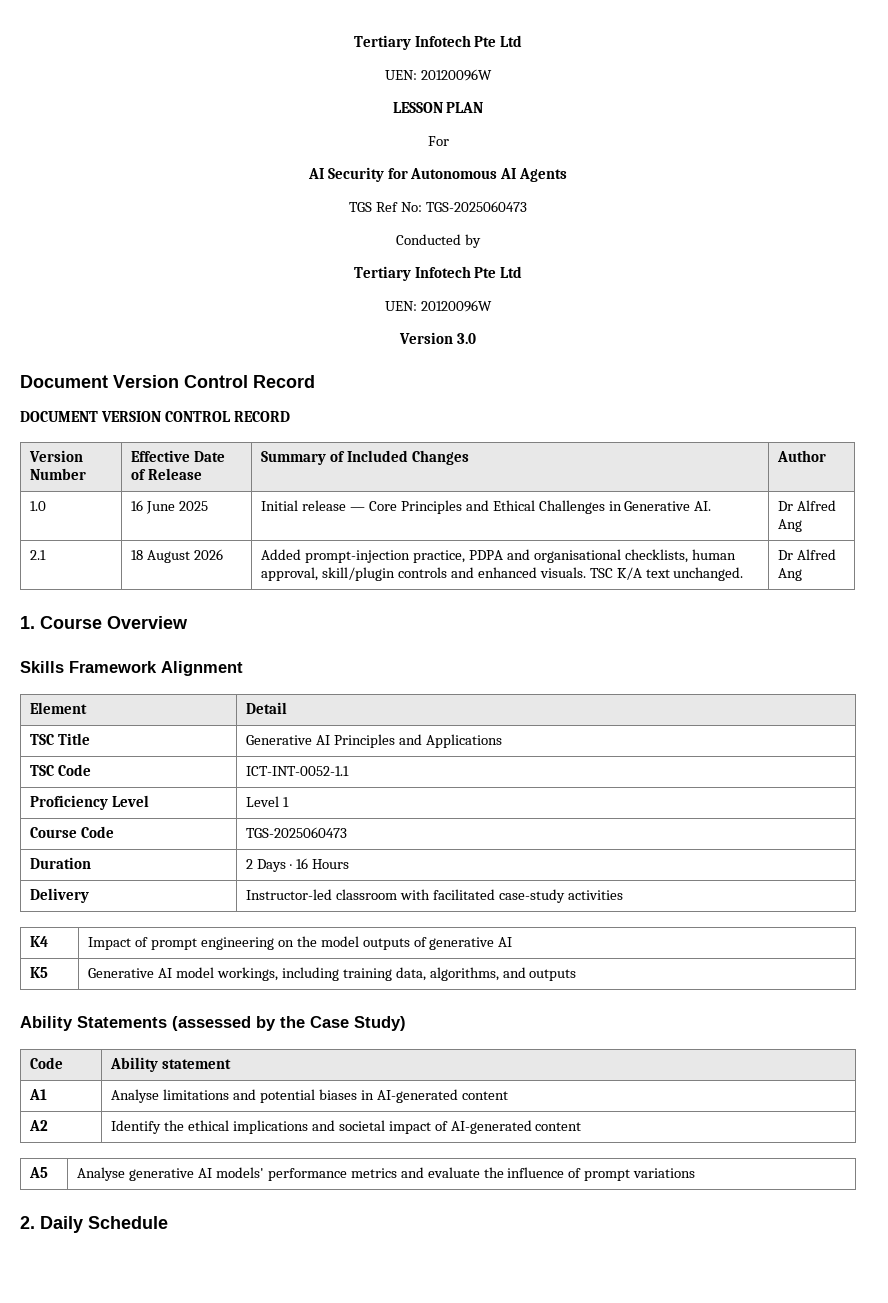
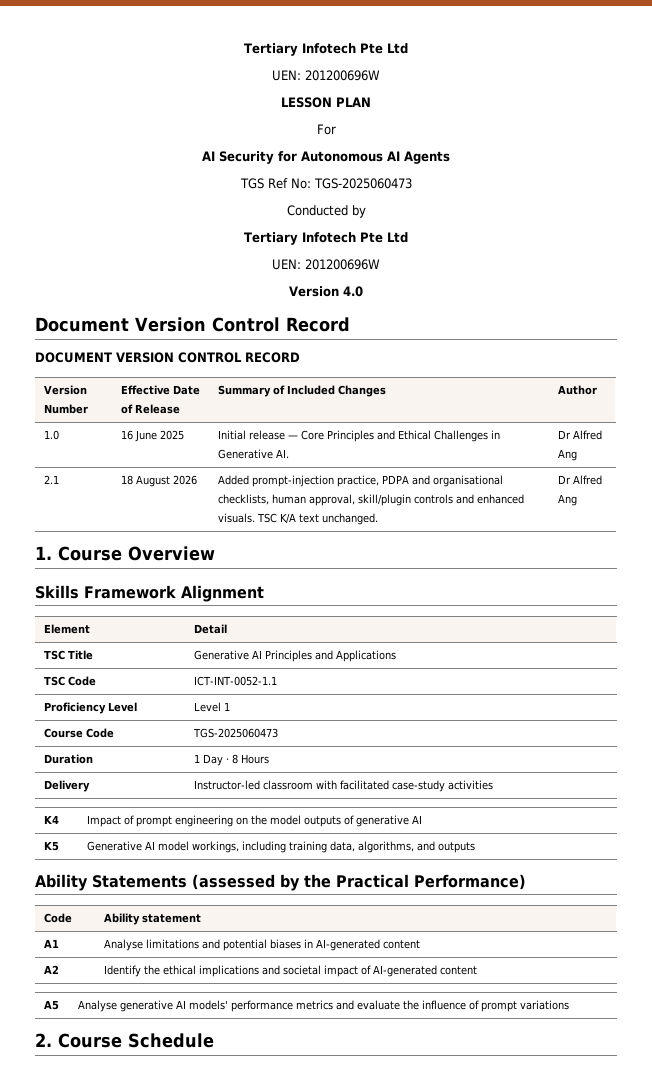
[353,35,523,50] [385,69,492,81] Tertiary Infotech Pte Ltd // UEN: 20120096W -> [244,43,408,56] [272,70,380,81] Tertiary Infotech Pte Ltd // UEN: 201200696W
[420,300,492,312] [399,332,476,344] 20120096W // Version 3.0 -> [305,259,380,270] [289,286,363,297] 201200696W // Version 4.0
[246,858,308,872] 2 Days · 16 -> [193,754,238,766] 1 Day · 8
[310,1016,406,1031] Case Study) -> [336,874,526,890] Practical Performance)
[40,1216,83,1233] Daily -> [58,1033,122,1048] Course

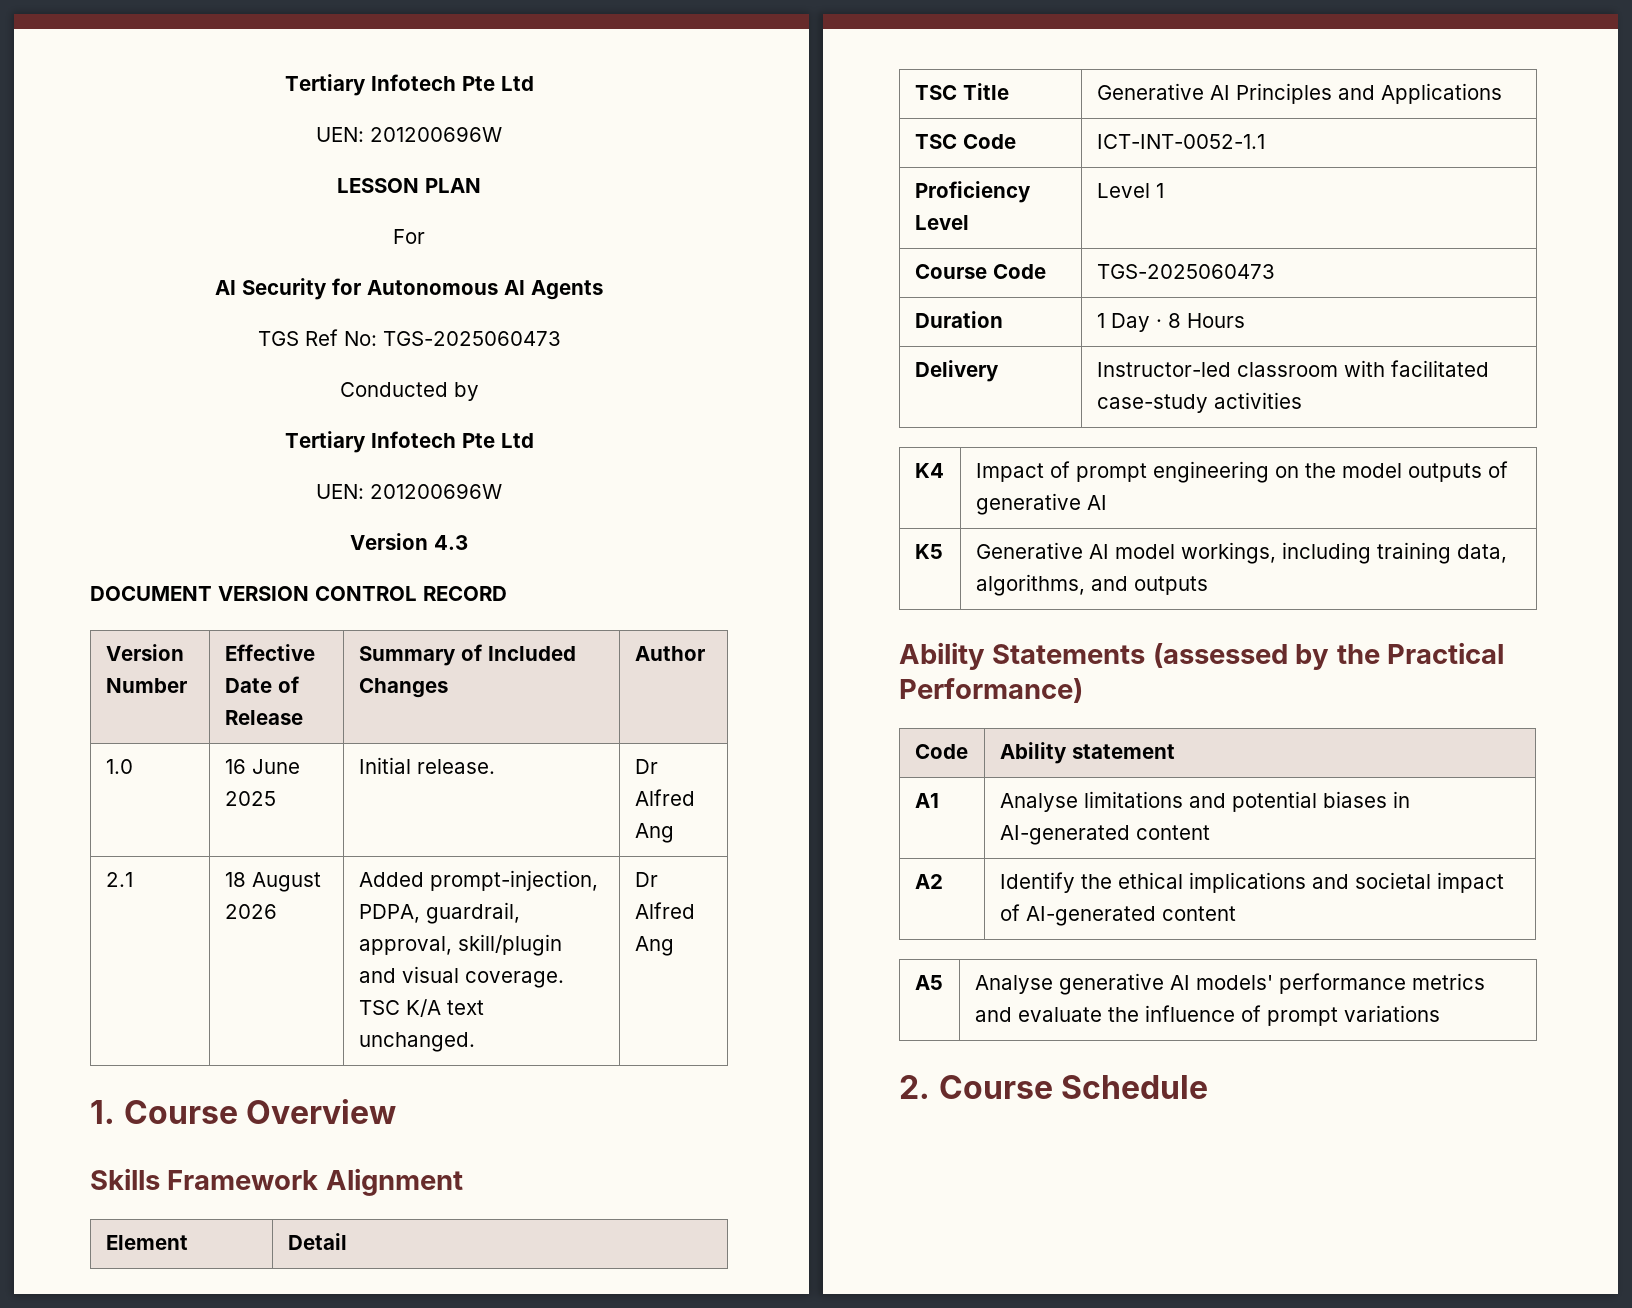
[343,286,363,297] [35,317,350,332] 4.0 // Document Version Control Record -> [434,535,468,550] 4.3
[248,430,500,442] [217,449,289,459] release — Core Principles and Ethical Challenges in Generative AI. -> [416,759,495,774] release.
[251,475,503,487] [217,494,524,506] [217,513,255,523] prompt-injection practice, PDPA and organisational checklists, human approval, skill/plugin controls and enhanced visuals. -> [429,870,598,891] [358,902,520,924] [358,934,562,956] [358,966,564,988] prompt-injection, PDPA, guardrail, approval, skill/plugin and visual coverage.

